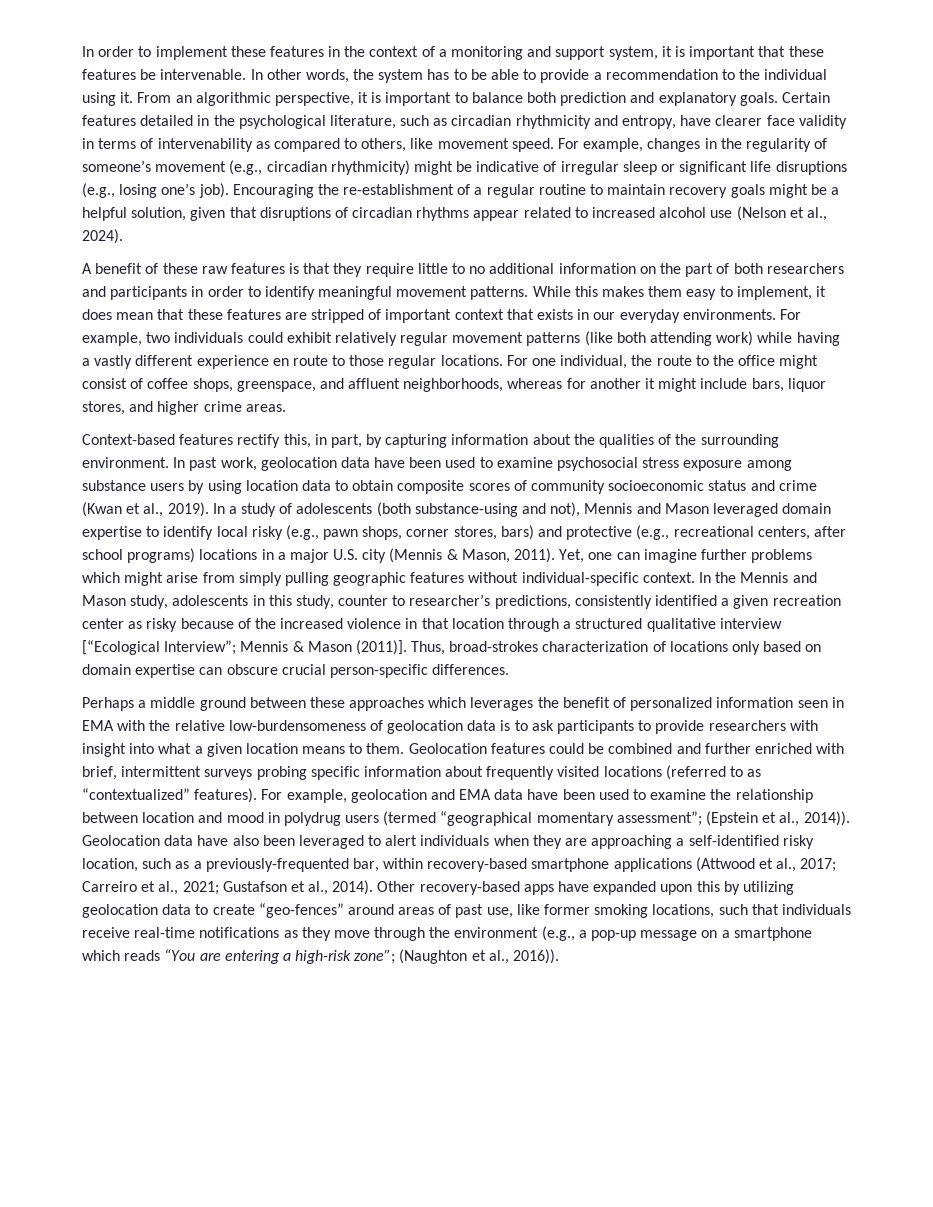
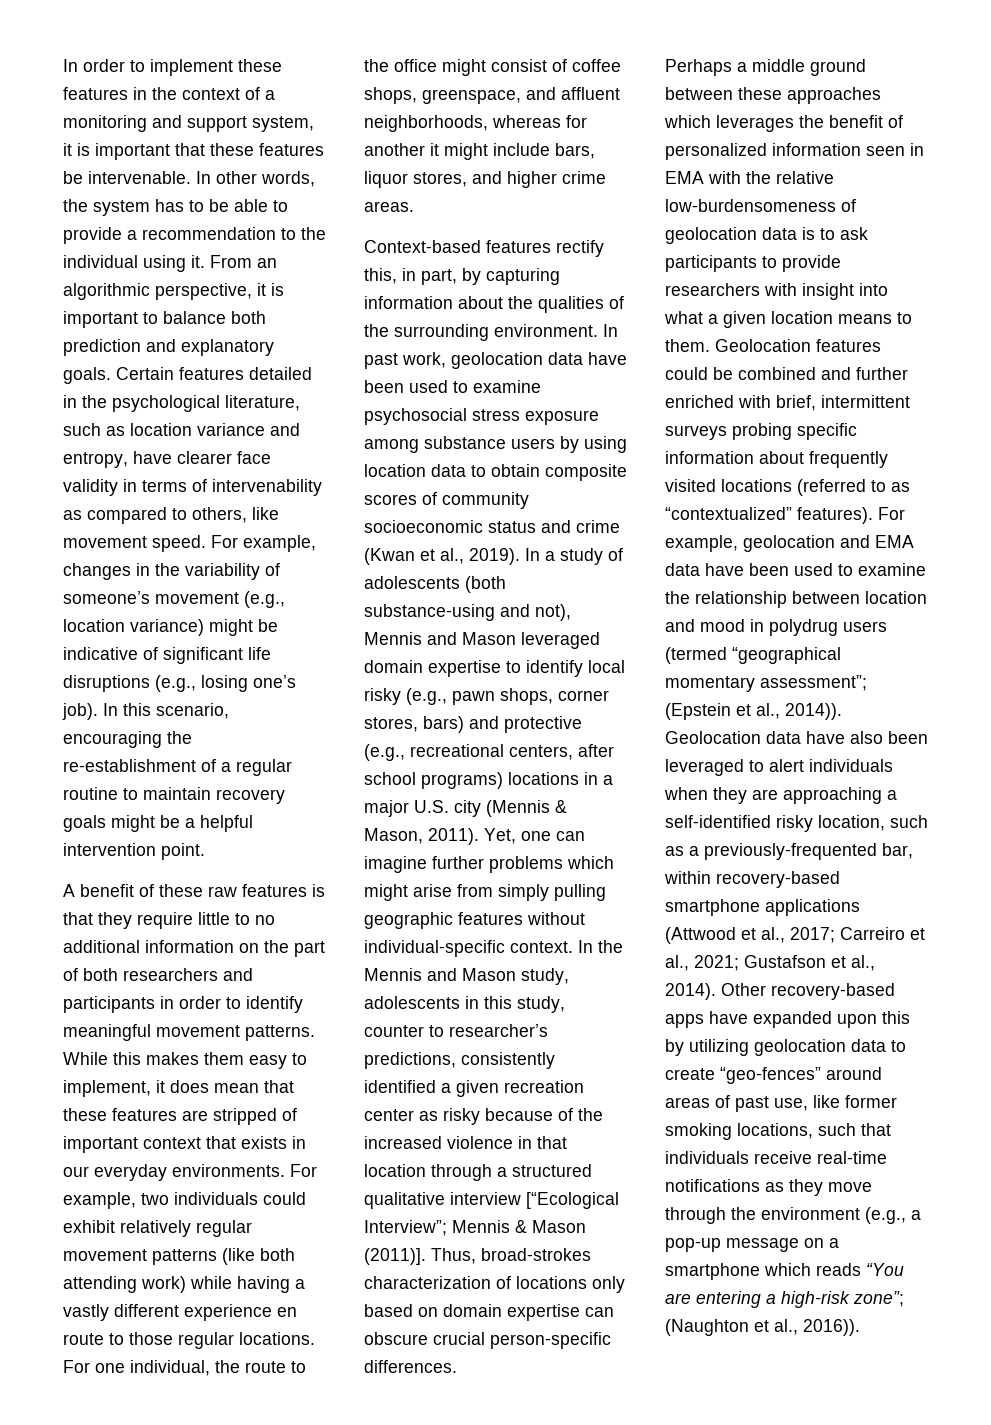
[451,115,591,129] circadian rhythmicity -> [130,423,265,436] location variance
[745,138,811,152] regularity -> [185,563,260,580] variability
[266,160,410,175] circadian rhythmicity) -> [63,619,204,636] location variance)
[560,161,676,175] irregular sleep or -> (158, 653) none
[232,184,314,198] Encouraging -> [103,703,229,719] [63,731,162,748] In this scenario, encouraging
[131,206,827,221] [82,229,123,244] solution, given that disruptions of circadian rhythms appear related to increased alcohol use (Nelson et al., 2024). -> [63,843,205,860] intervention point.

